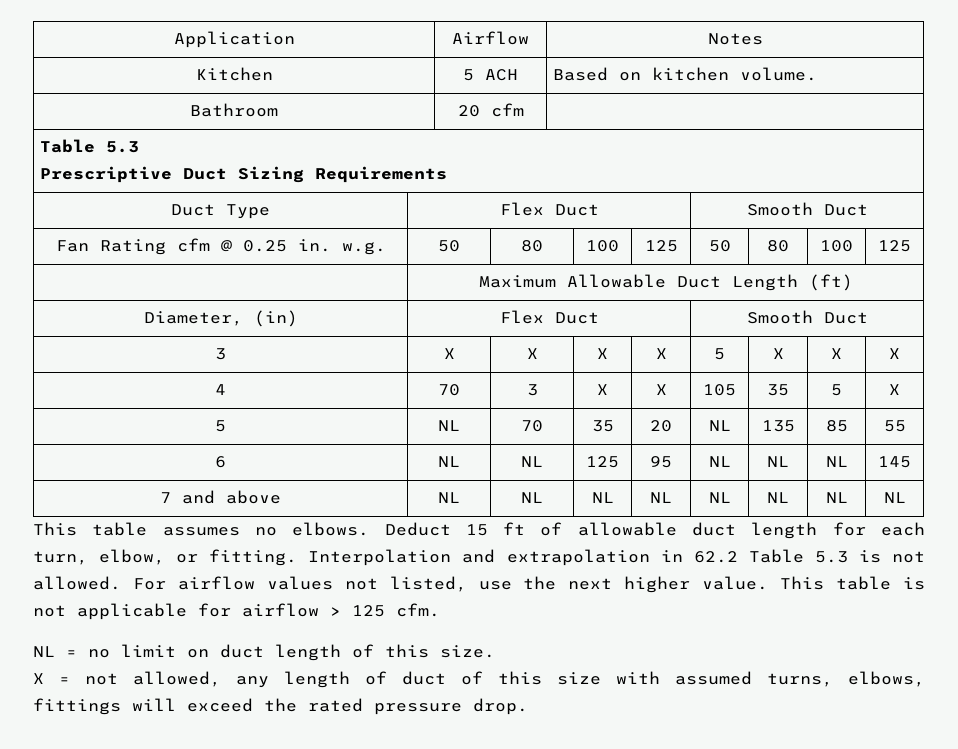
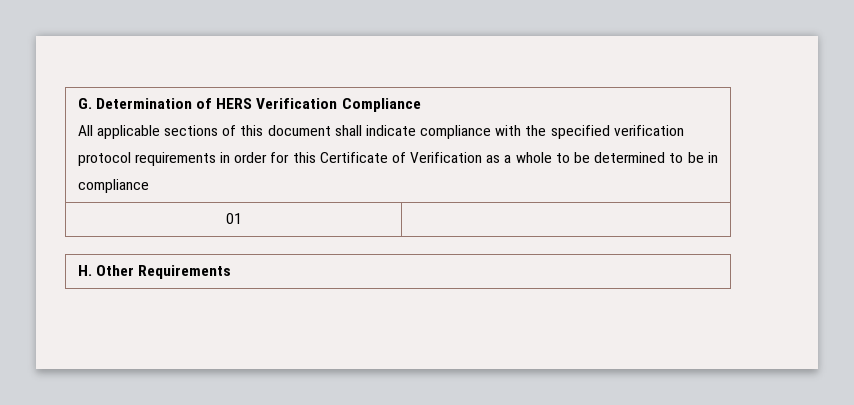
[173,31,295,48] [452,31,529,45] [707,33,763,45] [195,67,273,81] [463,69,518,81] [553,67,818,81] [190,103,278,117] [457,103,524,117] [40,139,140,153] [40,166,448,183] [171,204,270,219] [499,202,599,216] [746,202,868,216] [55,238,386,255] [438,240,460,252] [521,240,543,252] [586,240,619,252] [644,240,678,252] [708,240,731,252] [767,240,789,252] [820,240,853,252] [878,240,911,252] [478,274,853,291] [143,310,298,327] [499,310,599,324] [746,310,868,324] [215,348,226,360] [443,348,455,359] [526,348,538,359] [597,348,608,359] [655,348,667,359] [714,348,725,360] [772,348,784,359] [831,348,842,359] [889,348,900,359] [215,384,226,395] [438,384,460,396] [526,384,538,396] [597,384,608,395] [655,384,667,395] [703,384,736,396] [767,384,789,396] [831,384,842,396] [889,384,900,395] [215,420,226,432] [438,420,460,431] [521,420,543,432] [591,420,614,432] [650,420,672,432] [708,420,731,431] [761,420,795,432] [825,420,848,432] [883,420,906,432] [215,456,226,468] [438,456,460,467] [521,456,543,467] [586,456,619,468] [650,456,672,468] [708,456,731,467] [767,456,789,467] [825,456,848,467] [878,456,911,468] [160,490,281,504] [438,492,460,503] [521,492,543,503] [591,492,614,503] [650,492,672,503] [708,492,731,503] [767,492,789,503] [825,492,848,503] [883,492,906,503] [33,522,925,539] [33,549,926,566] [33,576,925,593] [33,603,440,620] [33,644,495,661] [33,671,925,688] [33,698,528,715] Application | Airflow | Notes // Kitchen | 5 ACH | Based on kitchen volume. // Bathroom | 20 cfm | // Table 5.3 // Prescriptive Duct Sizing Requirements // Duct Type | Flex Duct | Smooth Duct // Fan Rating cfm @ 0.25 in. w.g. | 50 | 80 | 100 | 125 | 50 | 80 | 100 | 125 // | Maximum Allowable Duct Length (ft) // Diameter, (in) | Flex Duct | Smooth Duct // 3 | X | X | X | X | 5 | X | X | X // 4 | 70 | 3 | X | X | 105 | 35 | 5 | X // 5 | NL | 70 | 35 | 20 | NL | 135 | 85 | 55 // 6 | NL | NL | 125 | 95 | NL | NL | NL | 145 // 7 and above | NL | NL | NL | NL | NL | NL | NL | NL // This table assumes no elbows. Deduct 15 ft of allowable duct length for each turn, elbow, or fitting. Interpolation and extrapolation in 62.2 Table 5.3 is not allowed. For airflow values not listed, use the next higher value. This table is not applicable for airflow > 125 cfm. // NL = no limit on duct length of this size. // X = not allowed, any length of duct of this size with assumed turns, elbows, fittings will exceed the rated pressure drop. -> [77,98,421,112] [77,125,684,139] [77,152,718,166] [77,179,149,193] [225,213,242,224] [77,265,231,279] G. Determination of HERS Verification Compliance // All applicable sections of this document shall indicate compliance with the specified verification protocol requirements in order for this Certificate of Verification as a whole to be determined to be in compliance // 01 | // H. Other Requirements

